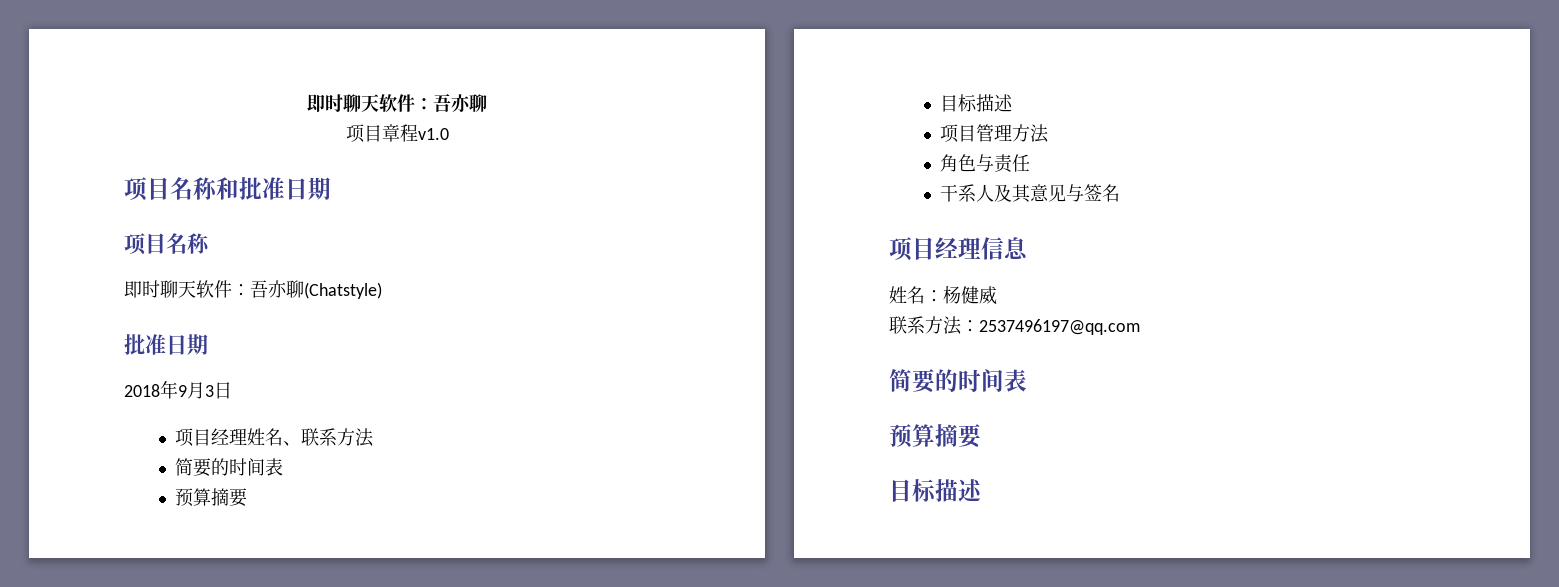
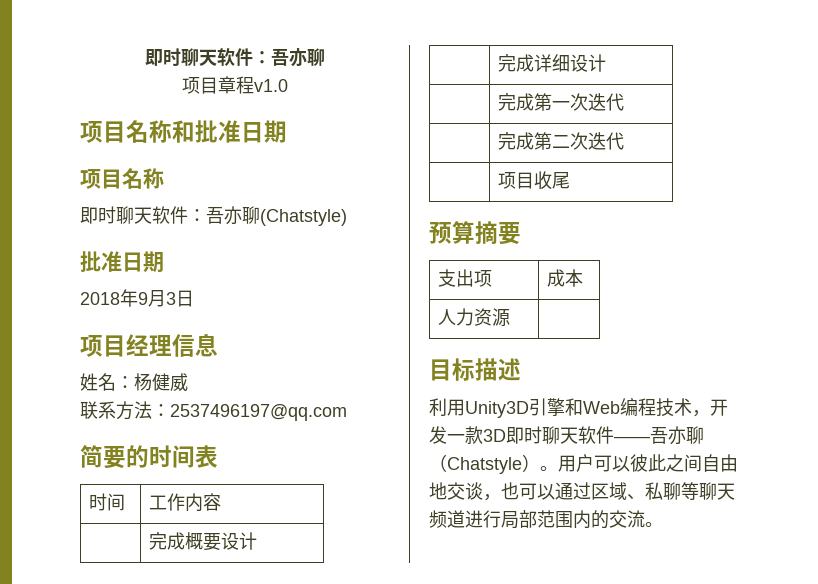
[174,428,374,447] [174,458,283,477] [174,488,247,507] [939,94,1013,112] [939,124,1049,143] [939,154,1030,173] [939,184,1120,203] // 项目经理姓名、联系方法 // 简要的时间表 // 预算摘要 // 目标描述 // 项目管理方法 // 角色与责任 // 干系人及其意见与签名 -> (194, 298) none
[889,424,982,448] [889,479,982,502] // 预算摘要 // 目标描述 -> [88,493,125,511] [148,493,221,512] [148,532,257,551] [497,54,606,72] [497,93,624,111] [497,132,624,150] [497,171,570,190] [429,221,521,245] [437,269,492,287] [546,269,583,287] [437,308,510,327] [429,358,521,381] [429,398,728,418] [429,426,704,445] [429,454,738,474] [429,482,735,501] [429,510,663,529] // 时间 | 工作内容 // | 完成概要设计 // | 完成详细设计 // | 完成第一次迭代 // | 完成第二次迭代 // | 项目收尾 // 预算摘要 // 支出项 | 成本 // 人力资源 | // 目标描述 // 利用Unity3D引擎和Web编程技术，开发一款3D即时聊天软件——吾亦聊（Chatstyle）。用户可以彼此之间自由地交谈，也可以通过区域、私聊等聊天频道进行局部范围内的交流。

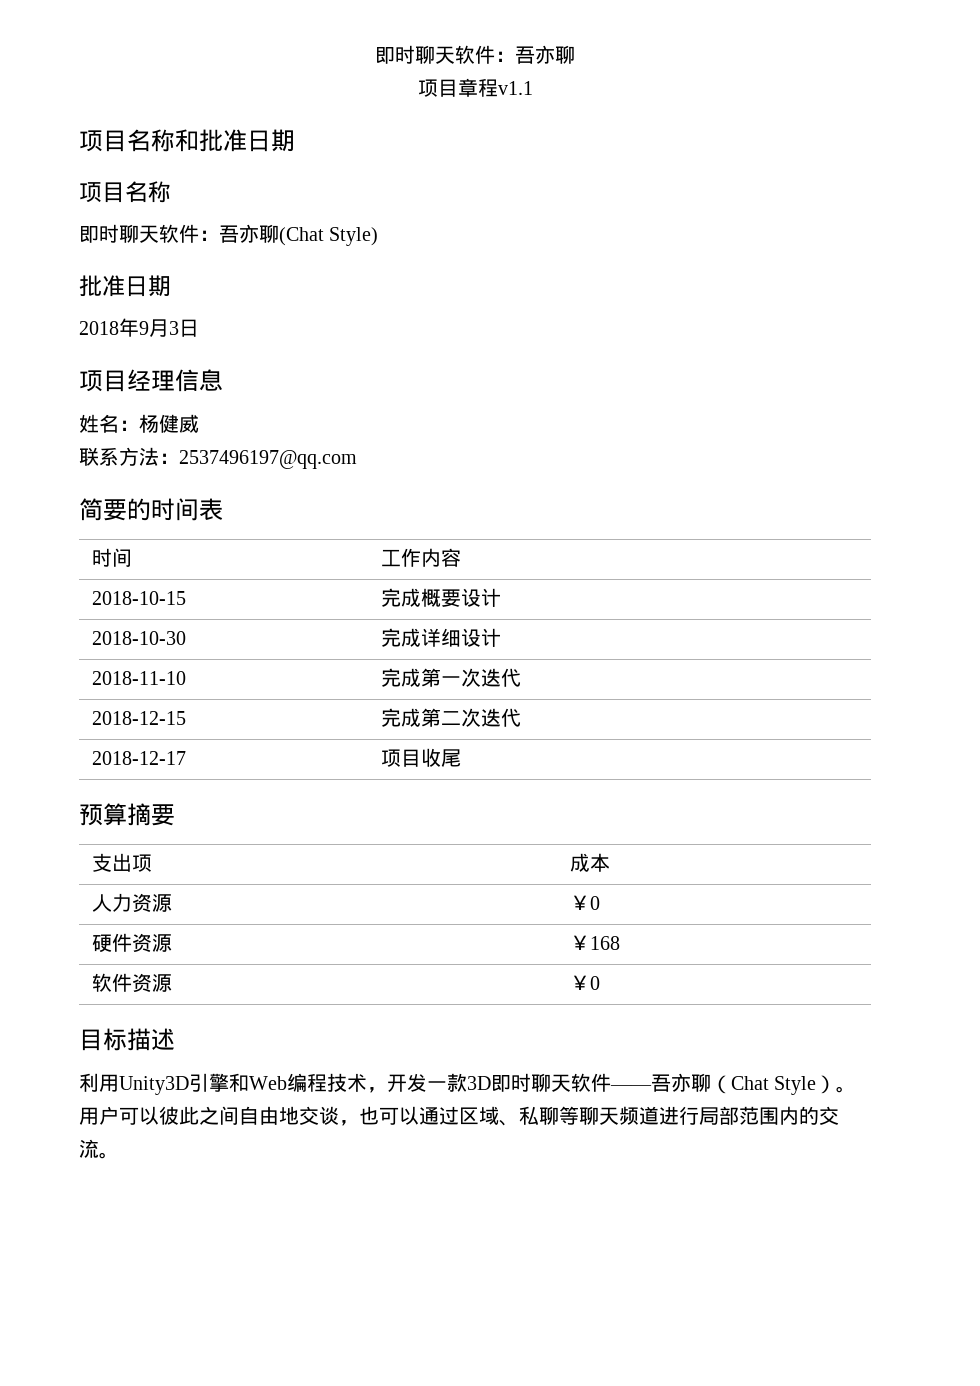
[253,79,288,92] v1.0 -> [497,81,533,95] v1.1
[260,209,347,226] (Chatstyle) -> [279,227,379,246] (Chat Style)
(221, 502) none -> [91,591,186,605] 2018-10-15
(257, 541) none -> [91,631,186,645] 2018-10-30
(606, 63) none -> [91,671,186,685] 2018-11-10
(624, 102) none -> [91,711,186,725] 2018-12-15
(624, 141) none -> [91,751,186,765] 2018-12-17
(510, 317) none -> [569,895,600,910] [91,933,172,953] [569,935,620,950] [91,973,172,993] [569,975,600,990] ￥0 // 硬件资源 | ￥168 // 软件资源 | ￥0
[447,457,522,474] Chatstyle -> [731,1076,817,1095] Chat Style

